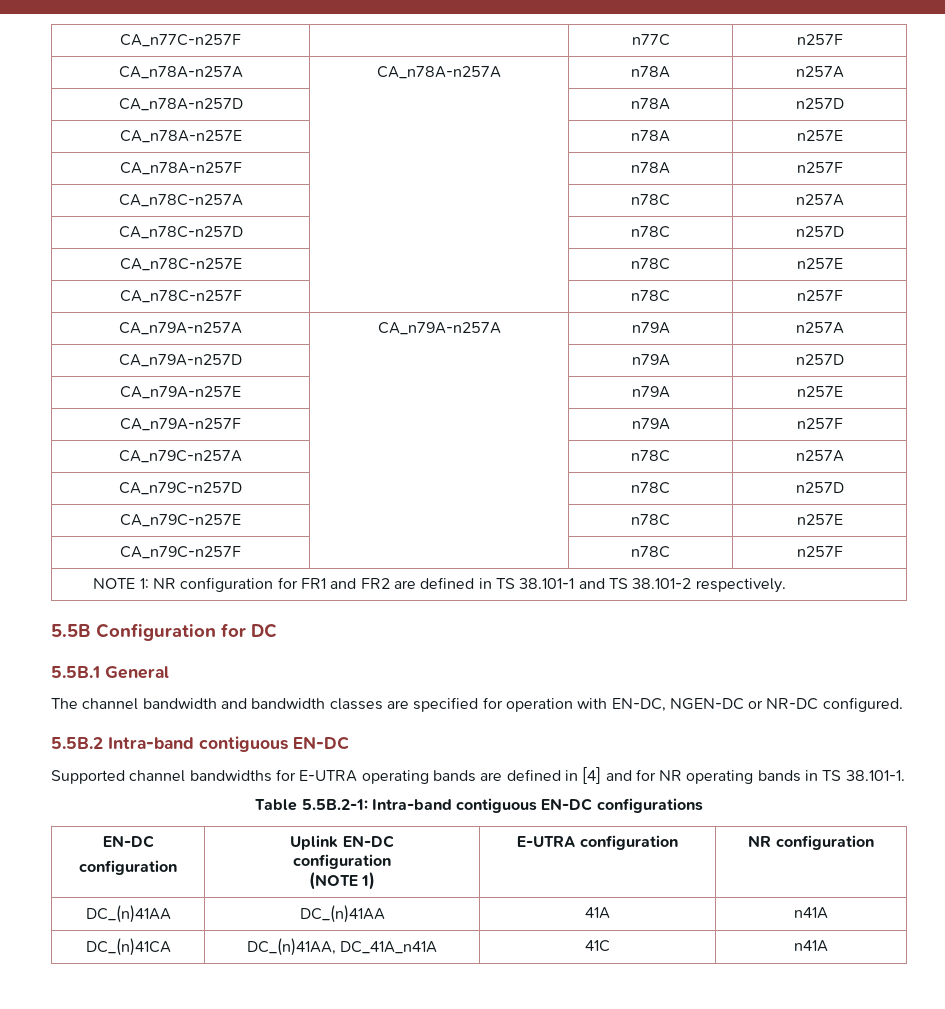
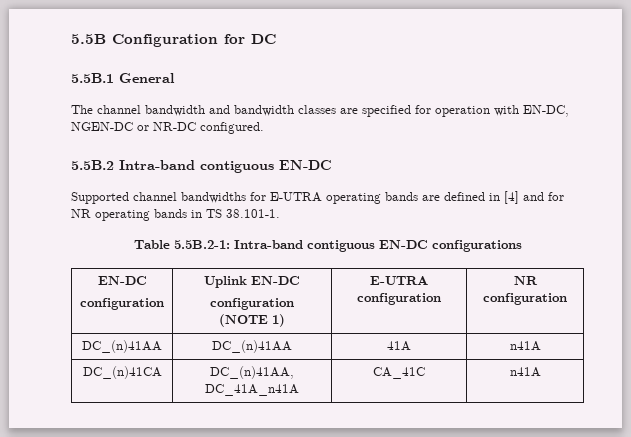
[120,34,241,47] [631,34,670,46] [796,34,843,45] [118,66,243,79] [377,66,501,79] [631,66,670,78] [795,66,844,78] [118,98,243,111] [631,98,670,110] [795,98,844,109] [119,130,242,143] [631,130,670,142] [796,130,843,141] [119,162,242,175] [631,162,670,174] [796,162,843,173] [118,194,243,207] [631,194,670,206] [795,194,844,206] [118,226,243,239] [631,226,670,238] [795,226,844,237] [119,258,242,271] [631,258,670,270] [796,258,843,269] [119,290,242,303] [631,290,670,302] [796,290,843,301] [119,322,242,335] [377,322,501,335] [631,322,670,334] [795,322,844,334] [119,354,242,367] [631,354,670,366] [795,354,844,365] [120,386,241,399] [631,386,670,398] [796,386,843,397] [120,418,241,431] [631,418,670,430] [796,418,843,429] [119,450,242,463] [631,450,670,462] [795,450,844,462] [119,482,242,495] [631,482,670,494] [795,482,844,493] [120,514,241,527] [631,514,670,526] [796,514,843,525] [120,546,241,559] [631,546,670,558] [796,546,843,557] [93,577,786,593] CA_n77C-n257F | | n77C | n257F // CA_n78A-n257A | CA_n78A-n257A | n78A | n257A // CA_n78A-n257D | | n78A | n257D // CA_n78A-n257E | | n78A | n257E // CA_n78A-n257F | | n78A | n257F // CA_n78C-n257A | | n78C | n257A // CA_n78C-n257D | | n78C | n257D // CA_n78C-n257E | | n78C | n257E // CA_n78C-n257F | | n78C | n257F // CA_n79A-n257A | CA_n79A-n257A | n79A | n257A // CA_n79A-n257D | | n79A | n257D // CA_n79A-n257E | | n79A | n257E // CA_n79A-n257F | | n79A | n257F // CA_n79C-n257A | | n78C | n257A // CA_n79C-n257D | | n78C | n257D // CA_n79C-n257E | | n78C | n257E // CA_n79C-n257F | | n78C | n257F // NOTE 1: NR configuration for FR1 and FR2 are defined in TS 38.101-1 and TS 38.101-2 respectively. // -> (71, 39) none
[585,940,610,952] 41C -> [373,367,425,379] CA_41C

